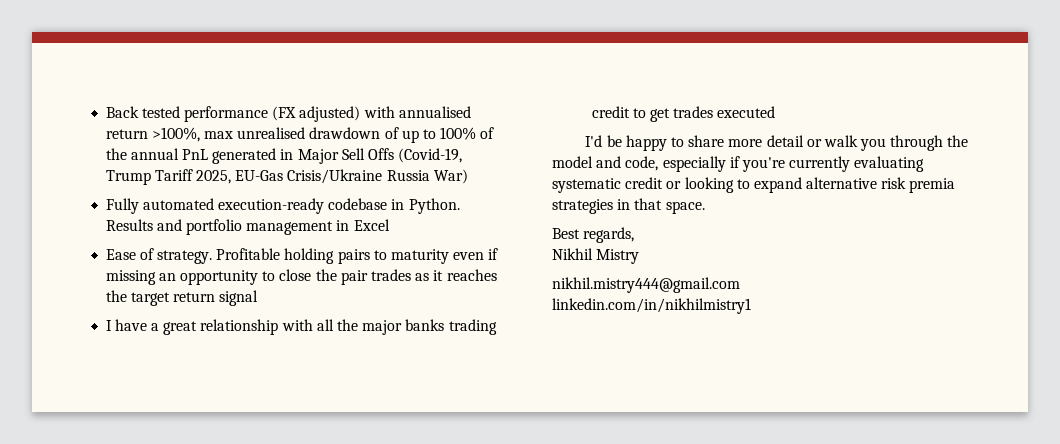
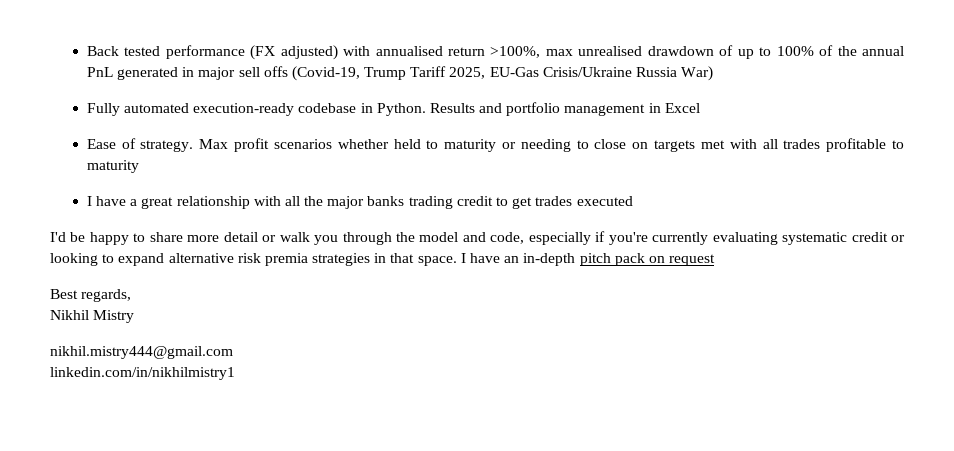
[297,148,394,164] Major Sell Offs -> [198,66,288,80] major sell offs
[216,248,499,264] [105,269,497,285] [105,290,259,306] Profitable holding pairs to maturity even if missing an opportunity to close the pair trades as it reaches the target return signal -> [199,138,905,152] [86,160,139,173] Max profit scenarios whether held to maturity or needing to close on targets met with all trades profitable to maturity
(705, 207) none -> [460,253,716,266] I have an in-depth pitch pack on request

